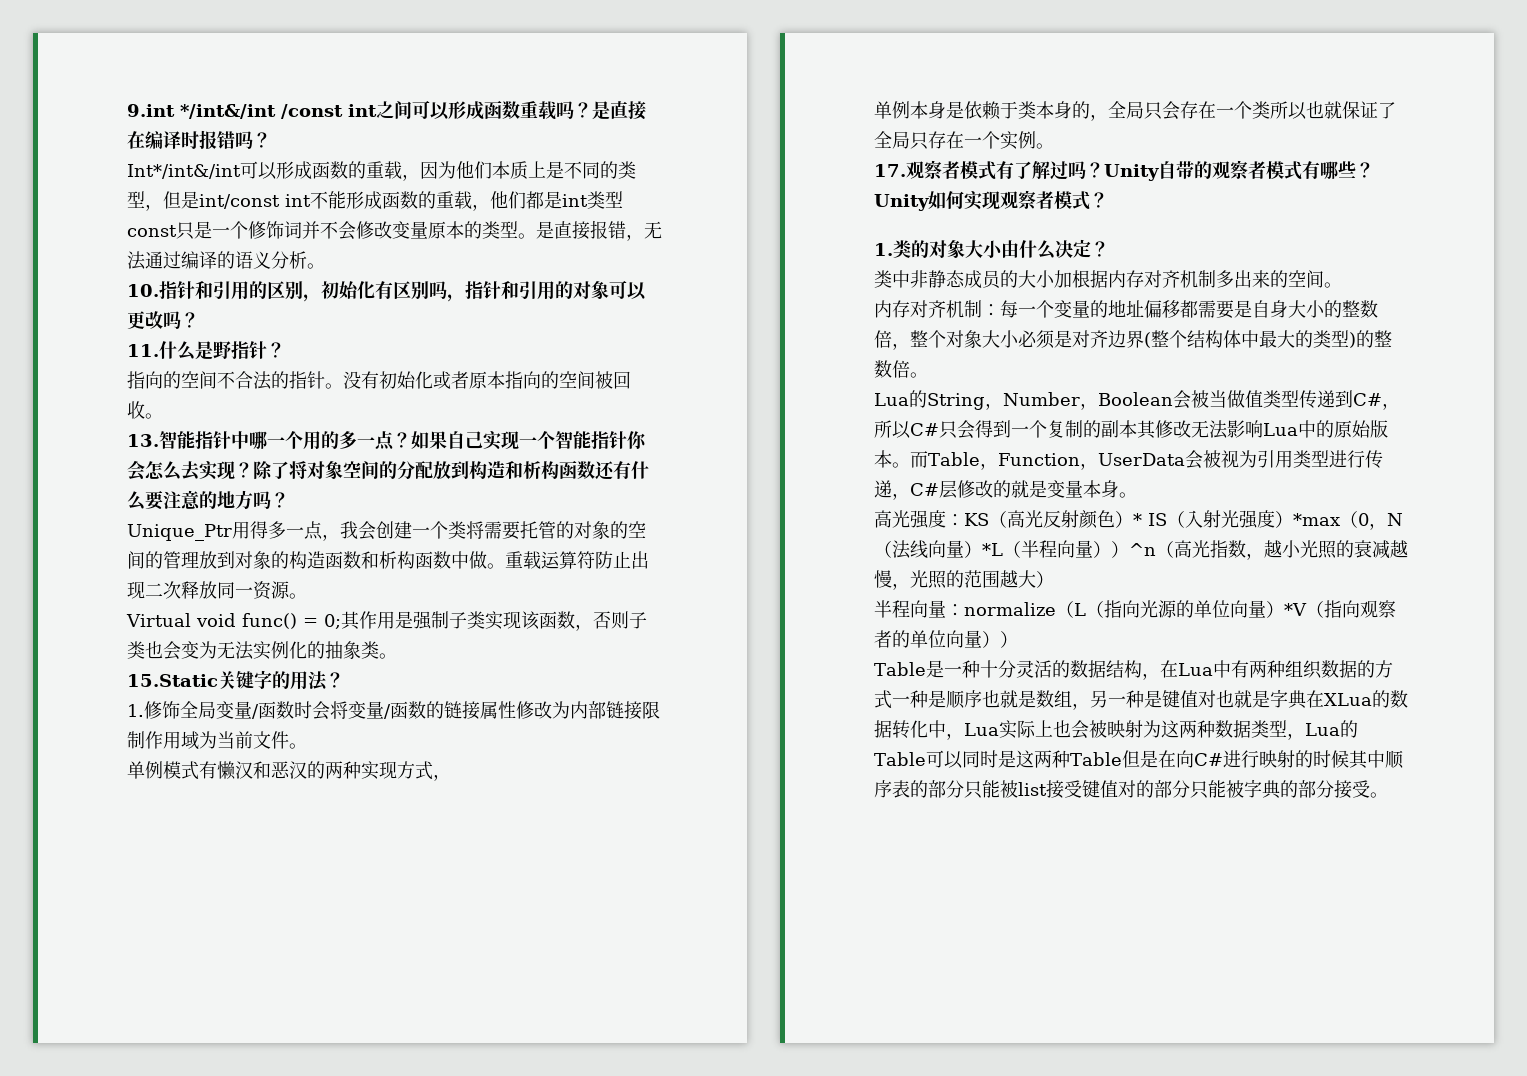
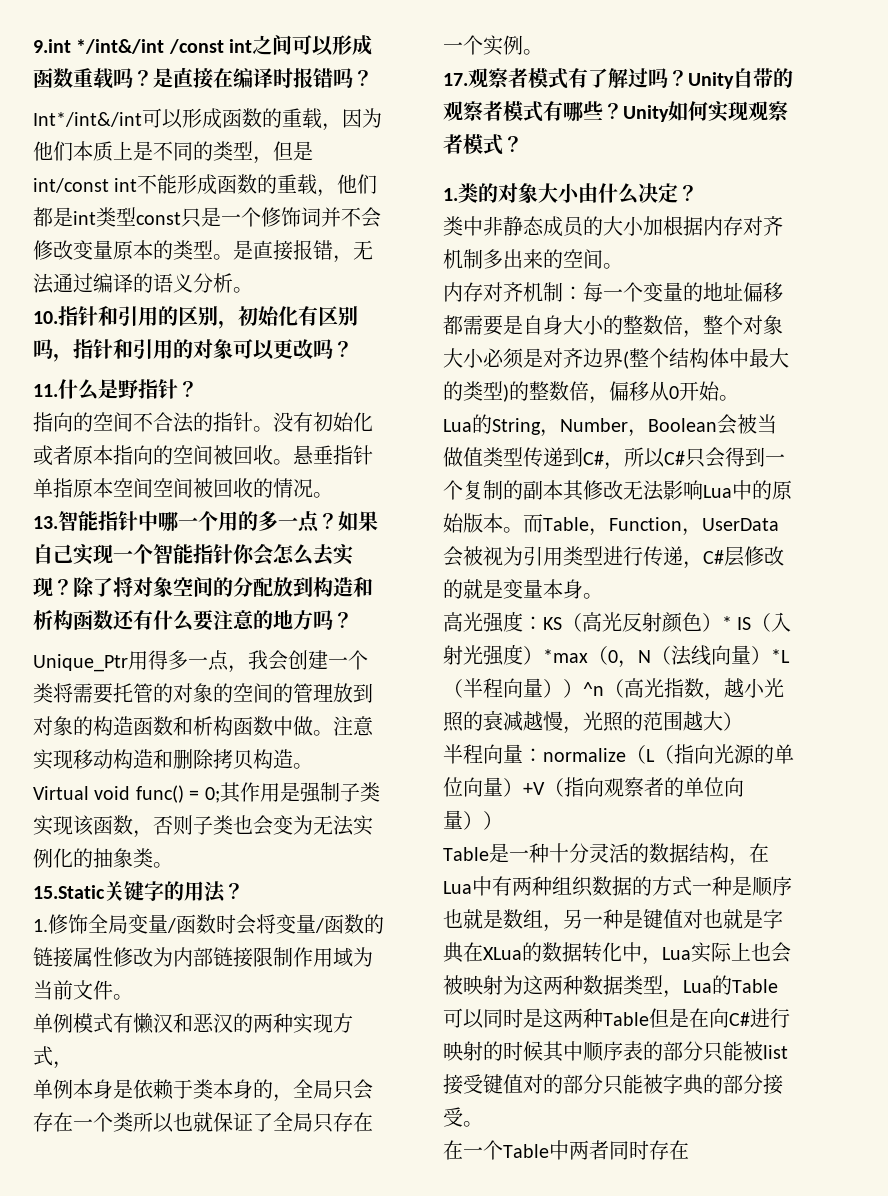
(163, 416) none -> [293,445,373,465] [33,478,333,498] 悬垂指针单指原本空间空间被回收的情况。
[505,551,649,569] [127,581,290,600] 重载运算符防止出现二次释放同一资源 -> [333,716,374,736] [33,749,293,770] 注意实现移动构造和删除拷贝构造
(910, 369) none -> [589,381,720,404] ，偏移从0开始
[1284,603,1307,616] *V -> [523,782,545,795] +V
(1388, 795) none -> [443,1140,689,1160] // 在一个Table中两者同时存在

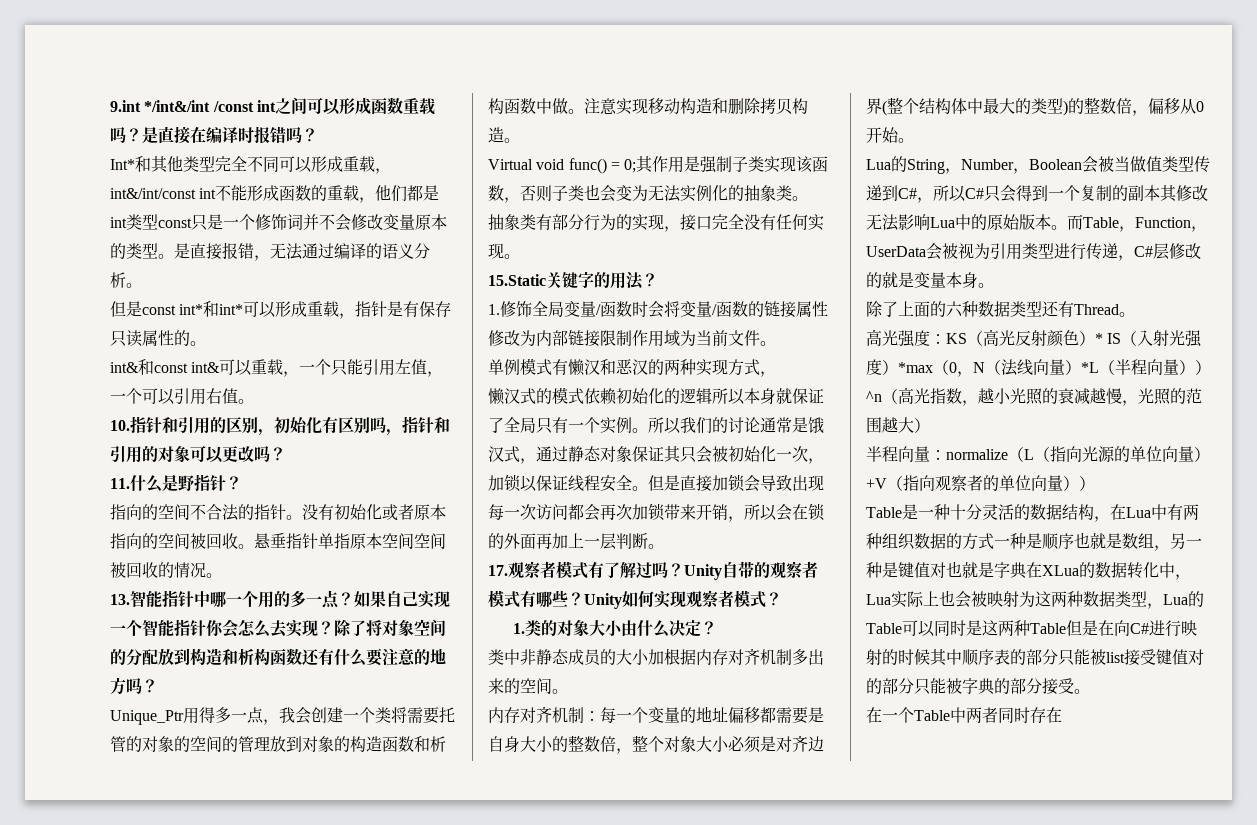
[33,108,382,131] [33,141,313,164] [33,178,109,193] Int*/int&/int可以形成函数的重载，因为他们本质上是不同的类型，但是int/const -> [110,156,391,174] [110,188,196,199] Int*和其他类型完全不同可以形成重载，int&/int/const
(253, 290) none -> [110,301,452,319] [110,330,206,347] [110,359,444,377] [110,388,254,405] // 但是const int*和int*可以形成重载，指针是有保存只读属性的。 // int&和const int&可以重载，一个只能引用左值，一个可以引用右值。
(173, 865) none -> [488,214,824,232] [488,243,520,259] // 抽象类有部分行为的实现，接口完全没有任何实现。
[33,1079,373,1102] [33,1112,193,1133] 单例本身是依赖于类本身的，全局只会存在一个类所以也 -> [488,387,776,405] 懒汉式的模式依赖初始化的逻辑所以本身
[333,1112,373,1132] 存在 -> [552,417,568,433] 有
(543, 52) none -> [648,417,824,434] [488,446,824,464] [488,474,824,492] [488,503,825,522] [488,533,664,550] 所以我们的讨论通常是饿汉式，通过静态对象保证其只会被初始化一次，加锁以保证线程安全。但是直接加锁会导致出现每一次访问都会再次加锁带来开销，所以会在锁的外面再加上一层判断。
(603, 596) none -> [866,301,1135,317] // 除了上面的六种数据类型还有Thread。

